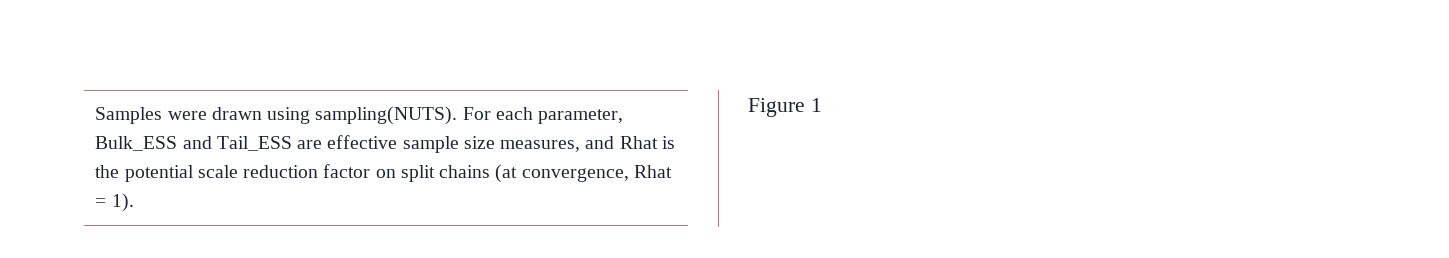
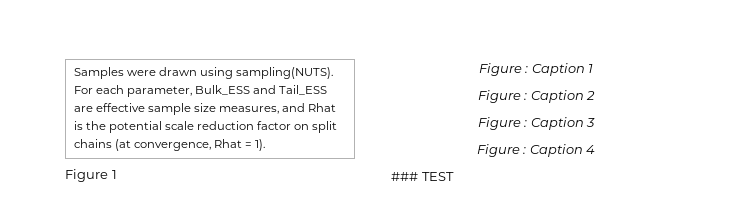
(822, 105) none -> [478,63,594,76] [477,90,596,103] [477,117,596,130] [476,144,596,157] [391,172,454,181] // Figure : Caption 1 // Figure : Caption 2 // Figure : Caption 3 // Figure : Caption 4 // ### TEST

